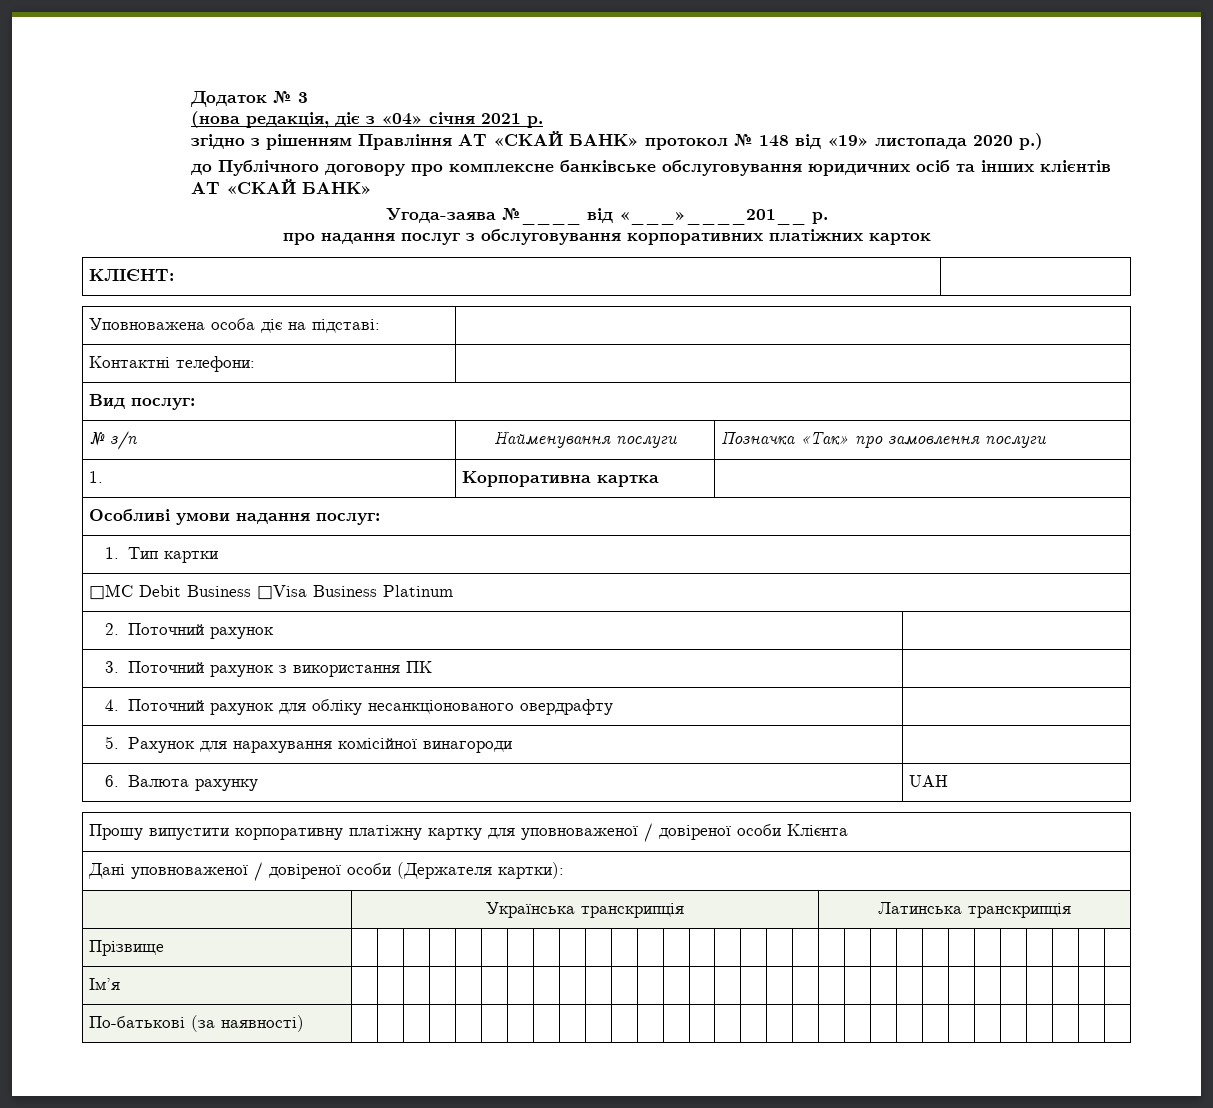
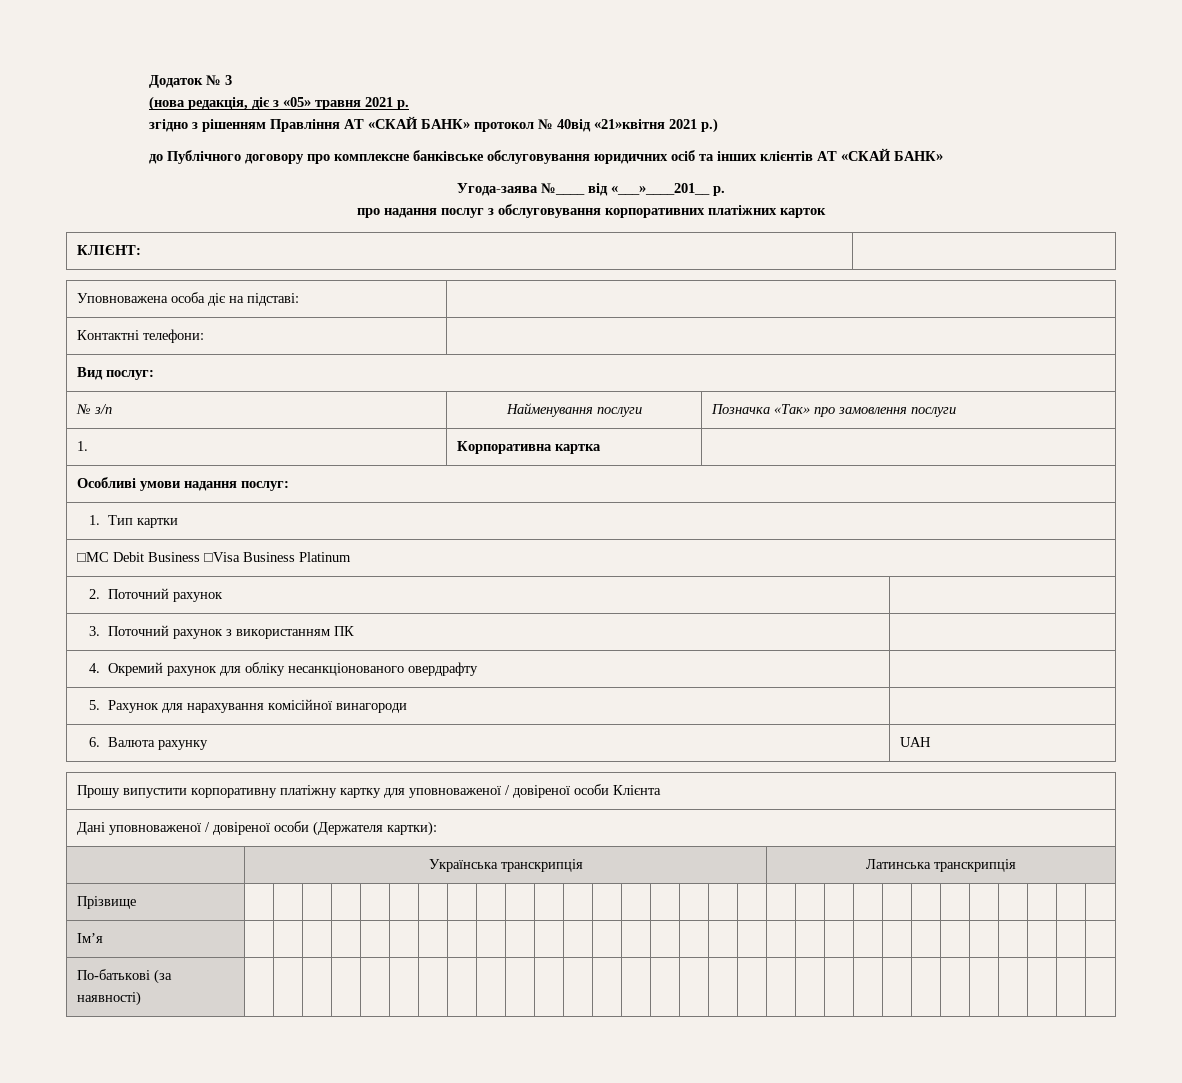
[381,112,476,125] «04» січня -> [283,97,362,110] «05» травня
[759,134,1014,149] 148 від «19» листопада 2020 -> [557,119,698,132] 40від «21»квітня 2021
[292,665,400,677] використання -> [235,629,330,639] використанням
[127,699,204,711] Поточний -> [107,662,163,676] Окремий

